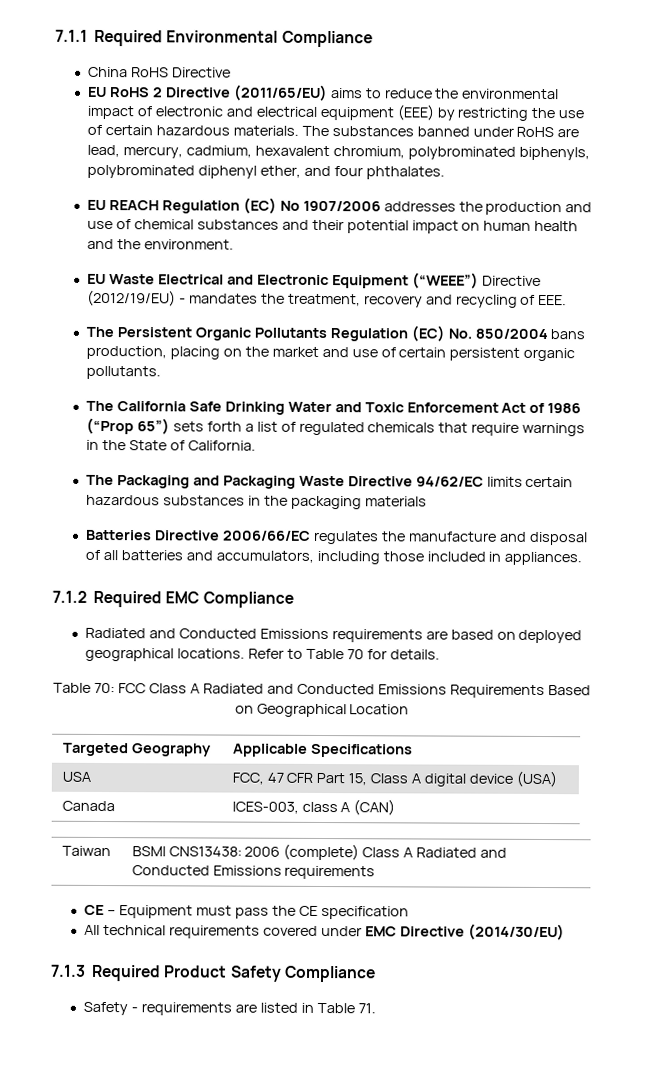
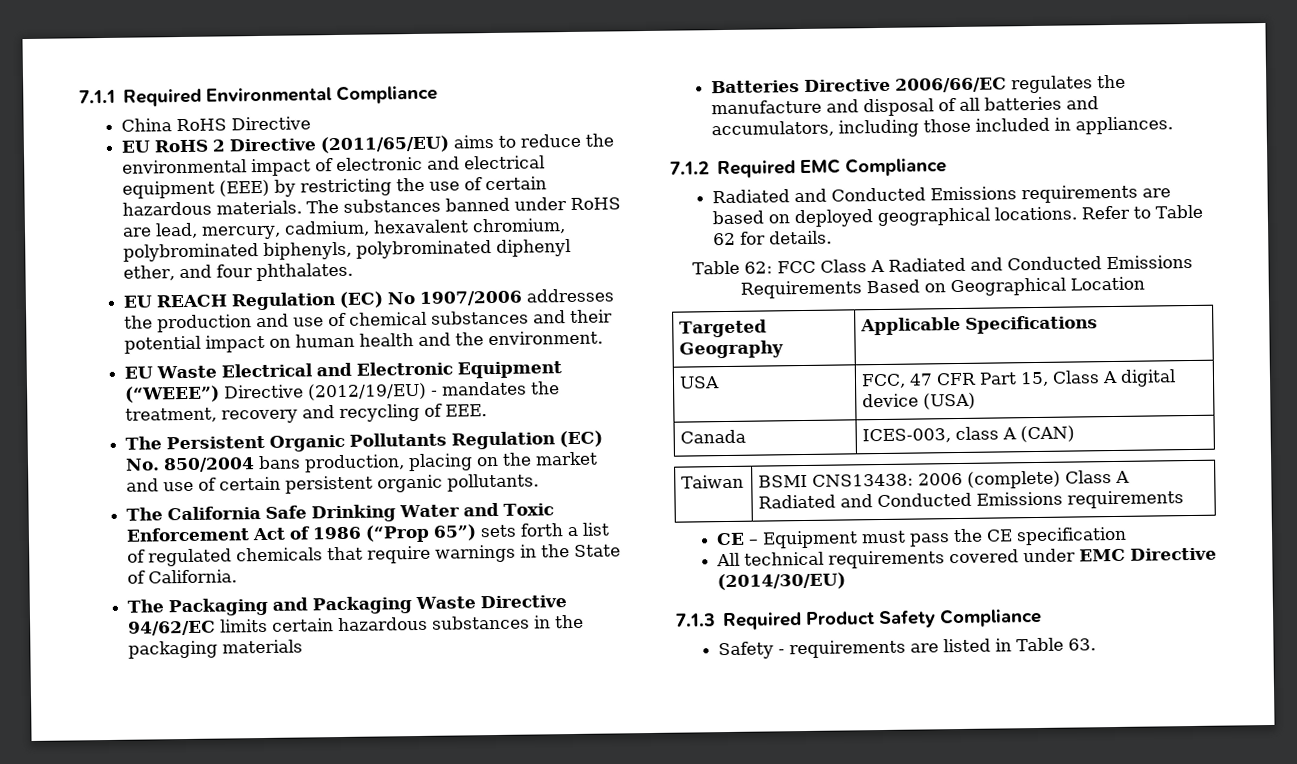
[346,649,364,660] 70 -> [712,232,736,246] 62
[94,682,116,694] 70: -> [743,261,773,274] 62:
[357,1003,376,1014] 71. -> [1067,638,1096,651] 63.

